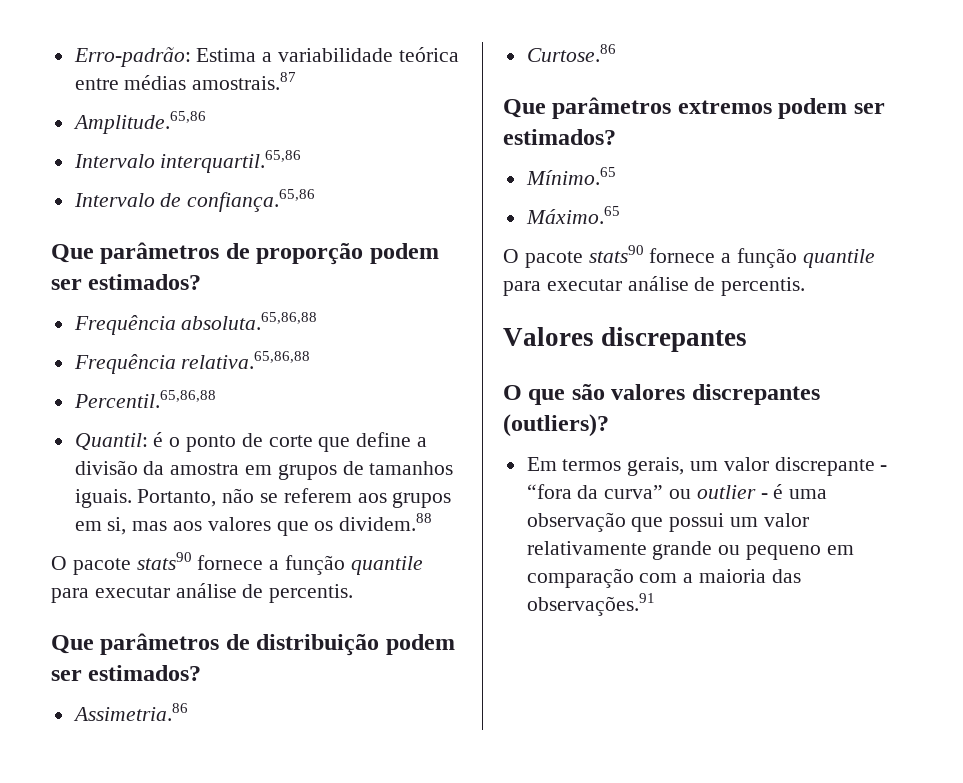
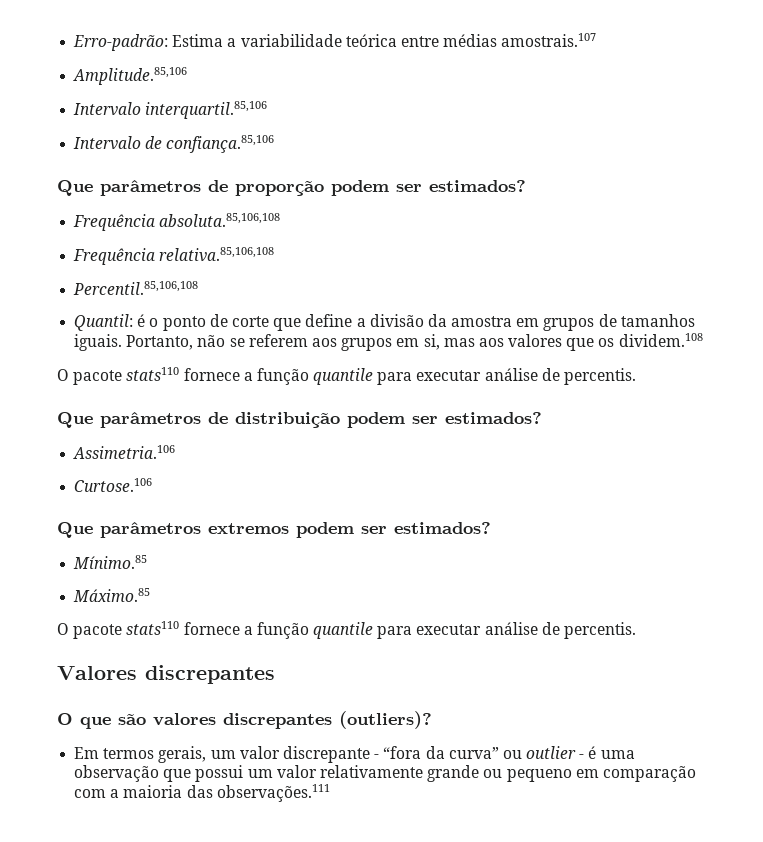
[192,72,297,90] [72,111,206,134] [73,150,302,173] amostrais.87 // Amplitude.65,86 // Intervalo interquartil.65,86 -> [501,33,597,47] [73,67,188,85] [73,101,268,119] amostrais.107 // Amplitude.85,106 // Intervalo interquartil.85,106
[187,189,316,212] confiança.65,86 -> [166,135,275,153] confiança.85,106
[181,312,318,330] [73,351,311,374] [73,390,216,408] absoluta.65,86,88 // Frequência relativa.65,86,88 // Percentil.65,86,88 -> [159,213,281,227] [73,247,275,265] [73,281,199,295] absoluta.85,106,108 // Frequência relativa.85,106,108 // Percentil.85,106,108
[339,513,433,531] [51,552,192,575] dividem.88 // O pacote stats90 -> [618,333,703,347] [57,367,180,385] dividem.108 // O pacote stats110
[72,703,188,721] [526,44,616,62] Assimetria.86 // Curtose.86 -> [73,445,176,459] [74,478,153,492] Assimetria.106 // Curtose.106
[525,167,616,185] [525,206,620,224] [503,245,644,268] Mínimo.65 // Máximo.65 // O pacote stats90 -> [73,555,148,569] [73,588,151,602] [57,621,180,639] Mínimo.85 // Máximo.85 // O pacote stats110
[526,593,655,616] observações.91 -> [216,784,330,802] observações.111

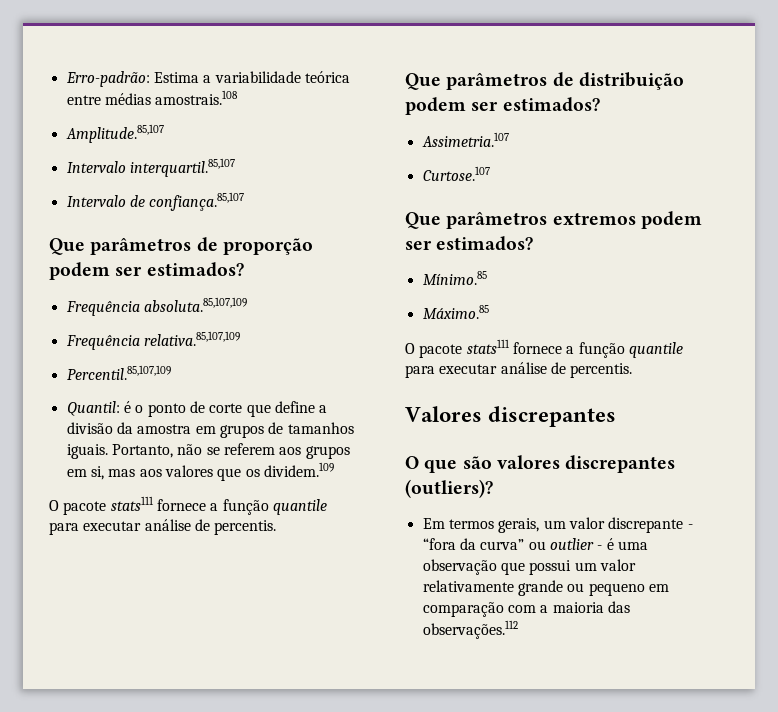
[501,33,597,47] [73,67,188,85] [73,101,268,119] amostrais.107 // Amplitude.85,106 // Intervalo interquartil.85,106 -> [155,90,239,105] [65,124,164,143] [66,158,235,177] amostrais.108 // Amplitude.85,107 // Intervalo interquartil.85,107
[166,135,275,153] confiança.85,106 -> [149,192,245,211] confiança.85,107
[159,213,281,227] [73,247,275,265] [73,281,199,295] absoluta.85,106,108 // Frequência relativa.85,106,108 // Percentil.85,106,108 -> [143,297,247,312] [65,331,240,350] [66,365,171,380] absoluta.85,107,109 // Frequência relativa.85,107,109 // Percentil.85,107,109
[618,333,703,347] [57,367,180,385] dividem.108 // O pacote stats110 -> [263,462,334,477] [49,496,154,515] dividem.109 // O pacote stats111
[73,445,176,459] [74,478,153,492] Assimetria.106 // Curtose.106 -> [421,132,509,147] [422,166,490,181] Assimetria.107 // Curtose.107
[126,621,180,635] stats110 -> [466,339,510,354] stats111
[216,784,330,802] observações.111 -> [422,620,518,639] observações.112

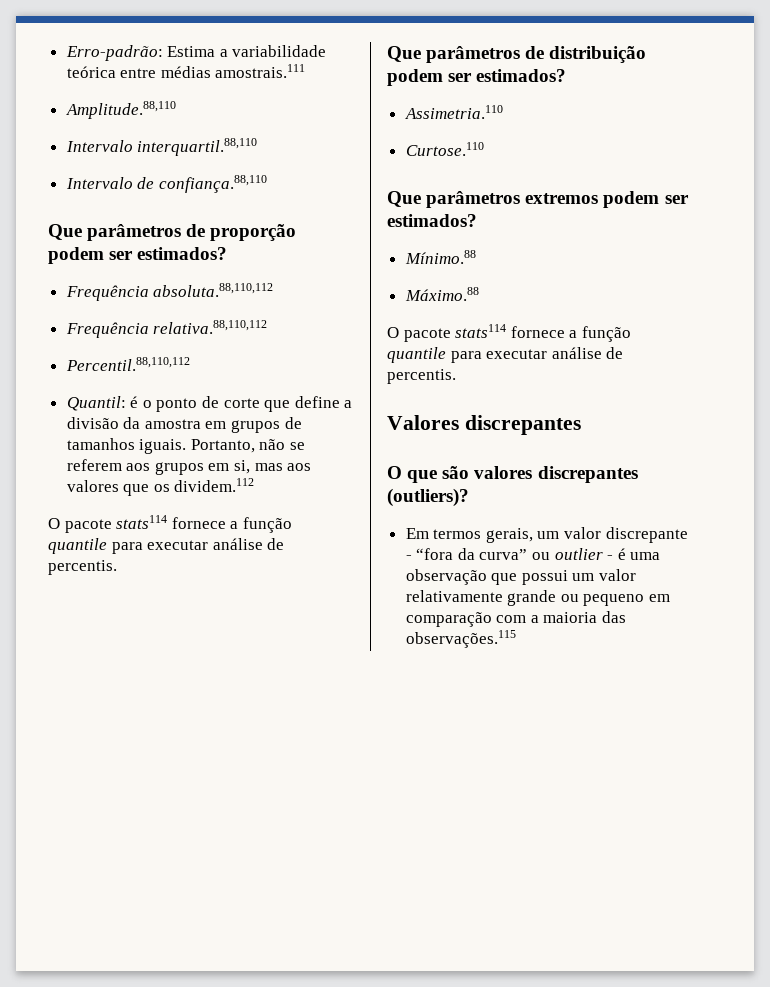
[155,90,239,105] [65,124,164,143] [66,158,235,177] amostrais.108 // Amplitude.85,107 // Intervalo interquartil.85,107 -> [215,64,306,78] [65,101,176,119] [65,138,258,156] amostrais.111 // Amplitude.88,110 // Intervalo interquartil.88,110
[149,192,245,211] confiança.85,107 -> [158,175,267,193] confiança.88,110
[143,297,247,312] [65,331,240,350] [66,365,171,380] absoluta.85,107,109 // Frequência relativa.85,107,109 // Percentil.85,107,109 -> [153,283,274,297] [65,320,268,338] [65,357,190,371] absoluta.88,110,112 // Frequência relativa.88,110,112 // Percentil.88,110,112
[263,462,334,477] [49,496,154,515] dividem.109 // O pacote stats111 -> [174,478,255,492] [48,515,168,533] dividem.112 // O pacote stats114
[421,132,509,147] [422,166,490,181] Assimetria.107 // Curtose.107 -> [404,105,503,119] [405,142,484,156] Assimetria.110 // Curtose.110
[422,271,487,285] [422,305,489,319] [405,339,510,358] Mínimo.85 // Máximo.85 // O pacote stats111 -> [404,250,476,264] [404,287,479,301] [387,324,507,342] Mínimo.88 // Máximo.88 // O pacote stats114
[422,620,518,639] observações.112 -> [405,630,516,648] observações.115

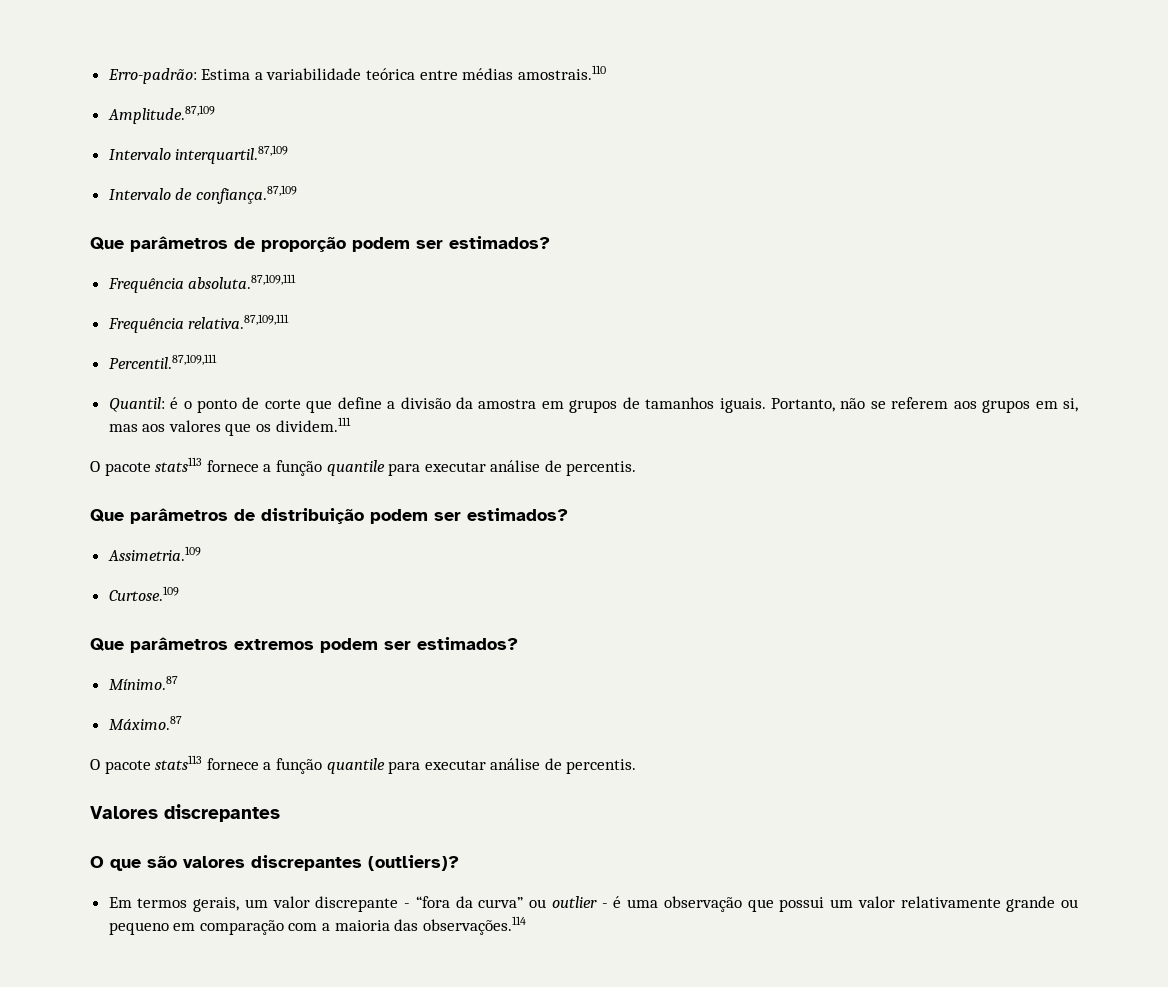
[215,64,306,78] [65,101,176,119] [65,138,258,156] amostrais.111 // Amplitude.88,110 // Intervalo interquartil.88,110 -> [517,65,606,80] [107,105,215,124] [108,145,289,164] amostrais.110 // Amplitude.87,109 // Intervalo interquartil.87,109
[158,175,267,193] confiança.88,110 -> [195,185,297,204] confiança.87,109
[153,283,274,297] [65,320,268,338] [65,357,190,371] absoluta.88,110,112 // Frequência relativa.88,110,112 // Percentil.88,110,112 -> [188,274,297,289] [107,314,290,333] [108,354,217,369] absoluta.87,109,111 // Frequência relativa.87,109,111 // Percentil.87,109,111
[174,478,255,492] [48,515,168,533] dividem.112 // O pacote stats114 -> [275,417,351,432] [90,457,203,476] dividem.111 // O pacote stats113
[404,105,503,119] [405,142,484,156] Assimetria.110 // Curtose.110 -> [107,546,201,561] [108,586,179,601] Assimetria.109 // Curtose.109
[404,250,476,264] [404,287,479,301] [387,324,507,342] Mínimo.88 // Máximo.88 // O pacote stats114 -> [108,676,178,690] [108,716,182,730] [90,755,203,774] Mínimo.87 // Máximo.87 // O pacote stats113
[405,630,516,648] observações.115 -> [422,916,526,935] observações.114

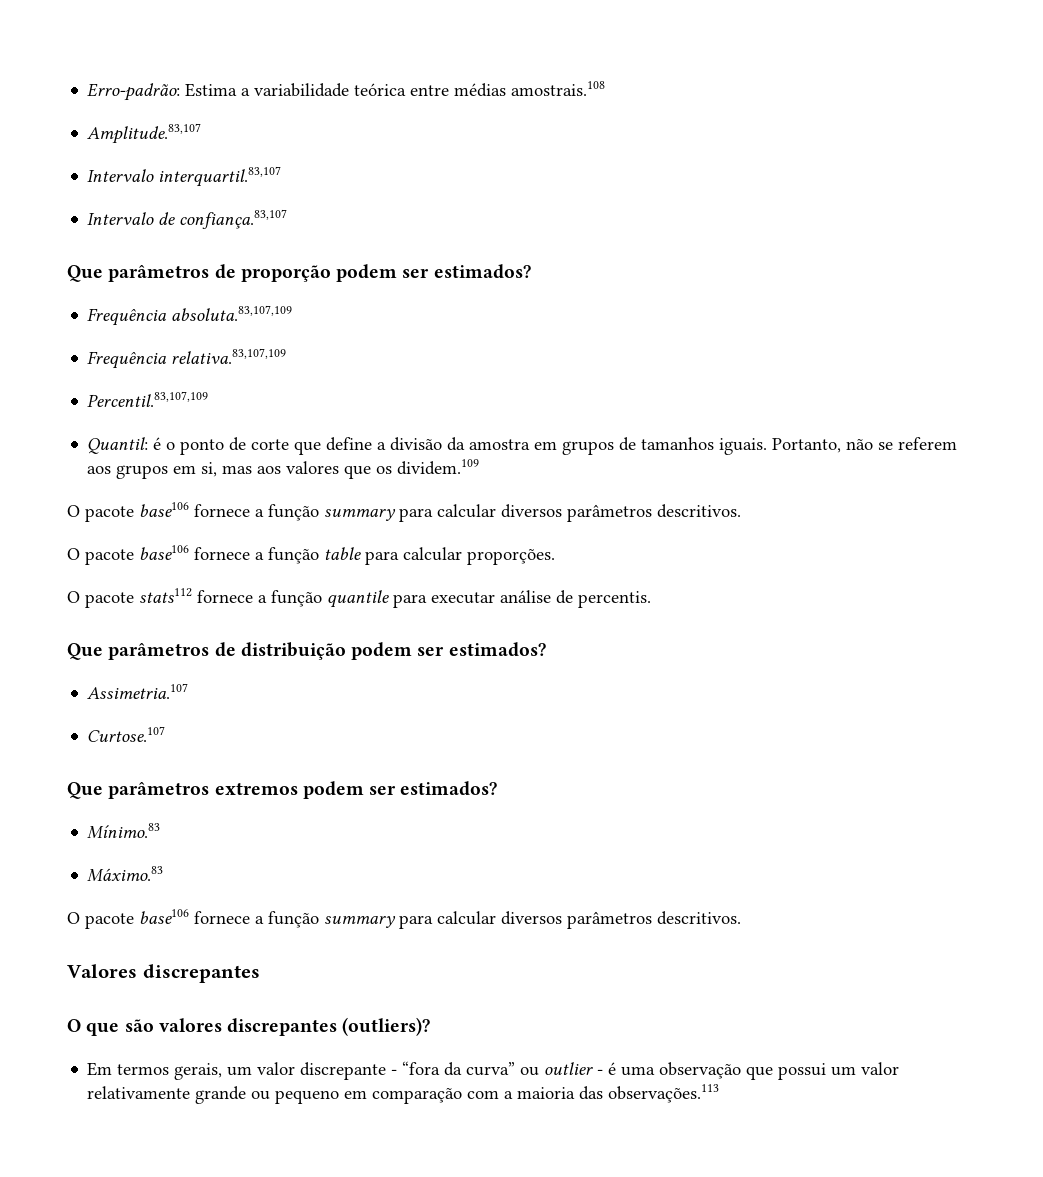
[517,65,606,80] [107,105,215,124] [108,145,289,164] amostrais.110 // Amplitude.87,109 // Intervalo interquartil.87,109 -> [511,81,606,96] [87,123,202,144] [87,166,282,187] amostrais.108 // Amplitude.83,107 // Intervalo interquartil.83,107
[195,185,297,204] confiança.87,109 -> [179,209,288,229] confiança.83,107
[188,274,297,289] [107,314,290,333] [108,354,217,369] absoluta.87,109,111 // Frequência relativa.87,109,111 // Percentil.87,109,111 -> [171,305,293,321] [87,348,287,369] [87,391,209,407] absoluta.83,107,109 // Frequência relativa.83,107,109 // Percentil.83,107,109
[275,417,351,432] [90,457,203,476] dividem.111 // O pacote stats113 -> [397,459,480,475] [67,502,741,522] [67,545,555,565] [67,588,192,608] dividem.109 // O pacote base106 fornece a função summary para calcular diversos parâmetros descritivos. // O pacote base106 fornece a função table para calcular proporções. // O pacote stats112
[107,546,201,561] [108,586,179,601] Assimetria.109 // Curtose.109 -> [87,683,189,699] [87,726,166,742] Assimetria.107 // Curtose.107
[108,676,178,690] [108,716,182,730] [90,755,637,774] Mínimo.87 // Máximo.87 // O pacote stats113 fornece a função quantile para executar análise de percentis. -> [87,823,161,839] [87,866,164,882] [67,909,741,929] Mínimo.83 // Máximo.83 // O pacote base106 fornece a função summary para calcular diversos parâmetros descritivos.
[422,916,526,935] observações.114 -> [608,1084,720,1103] observações.113

